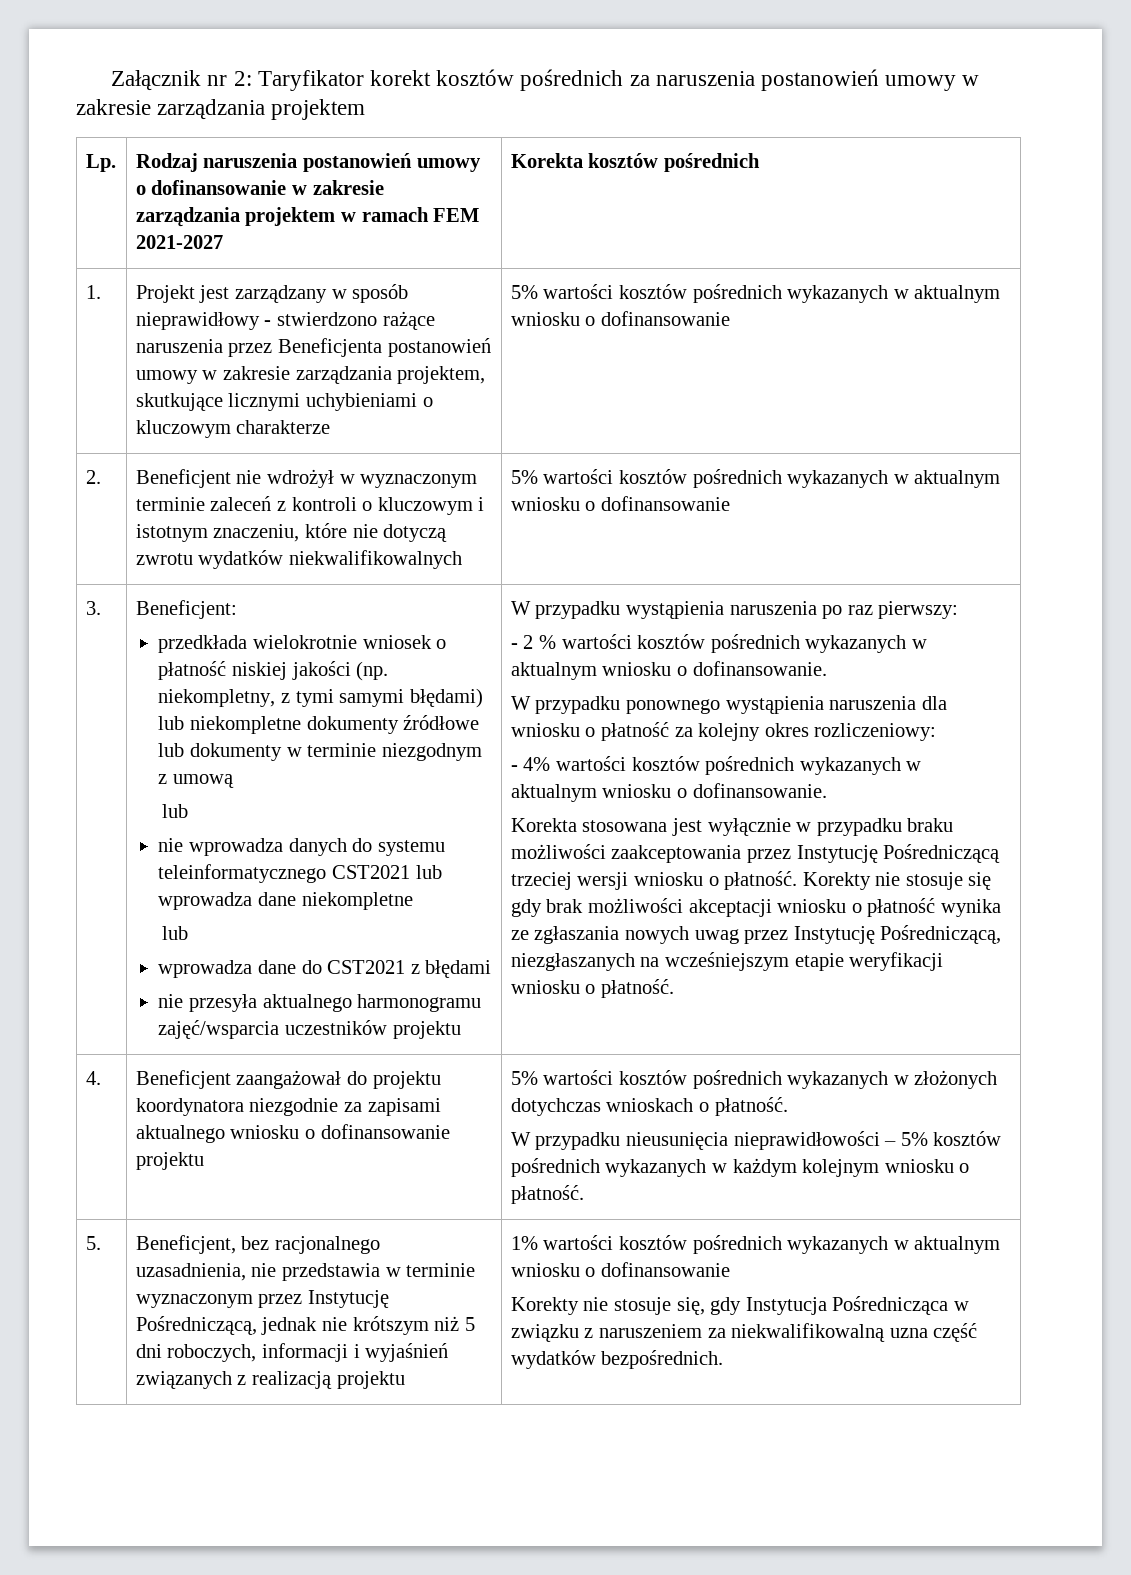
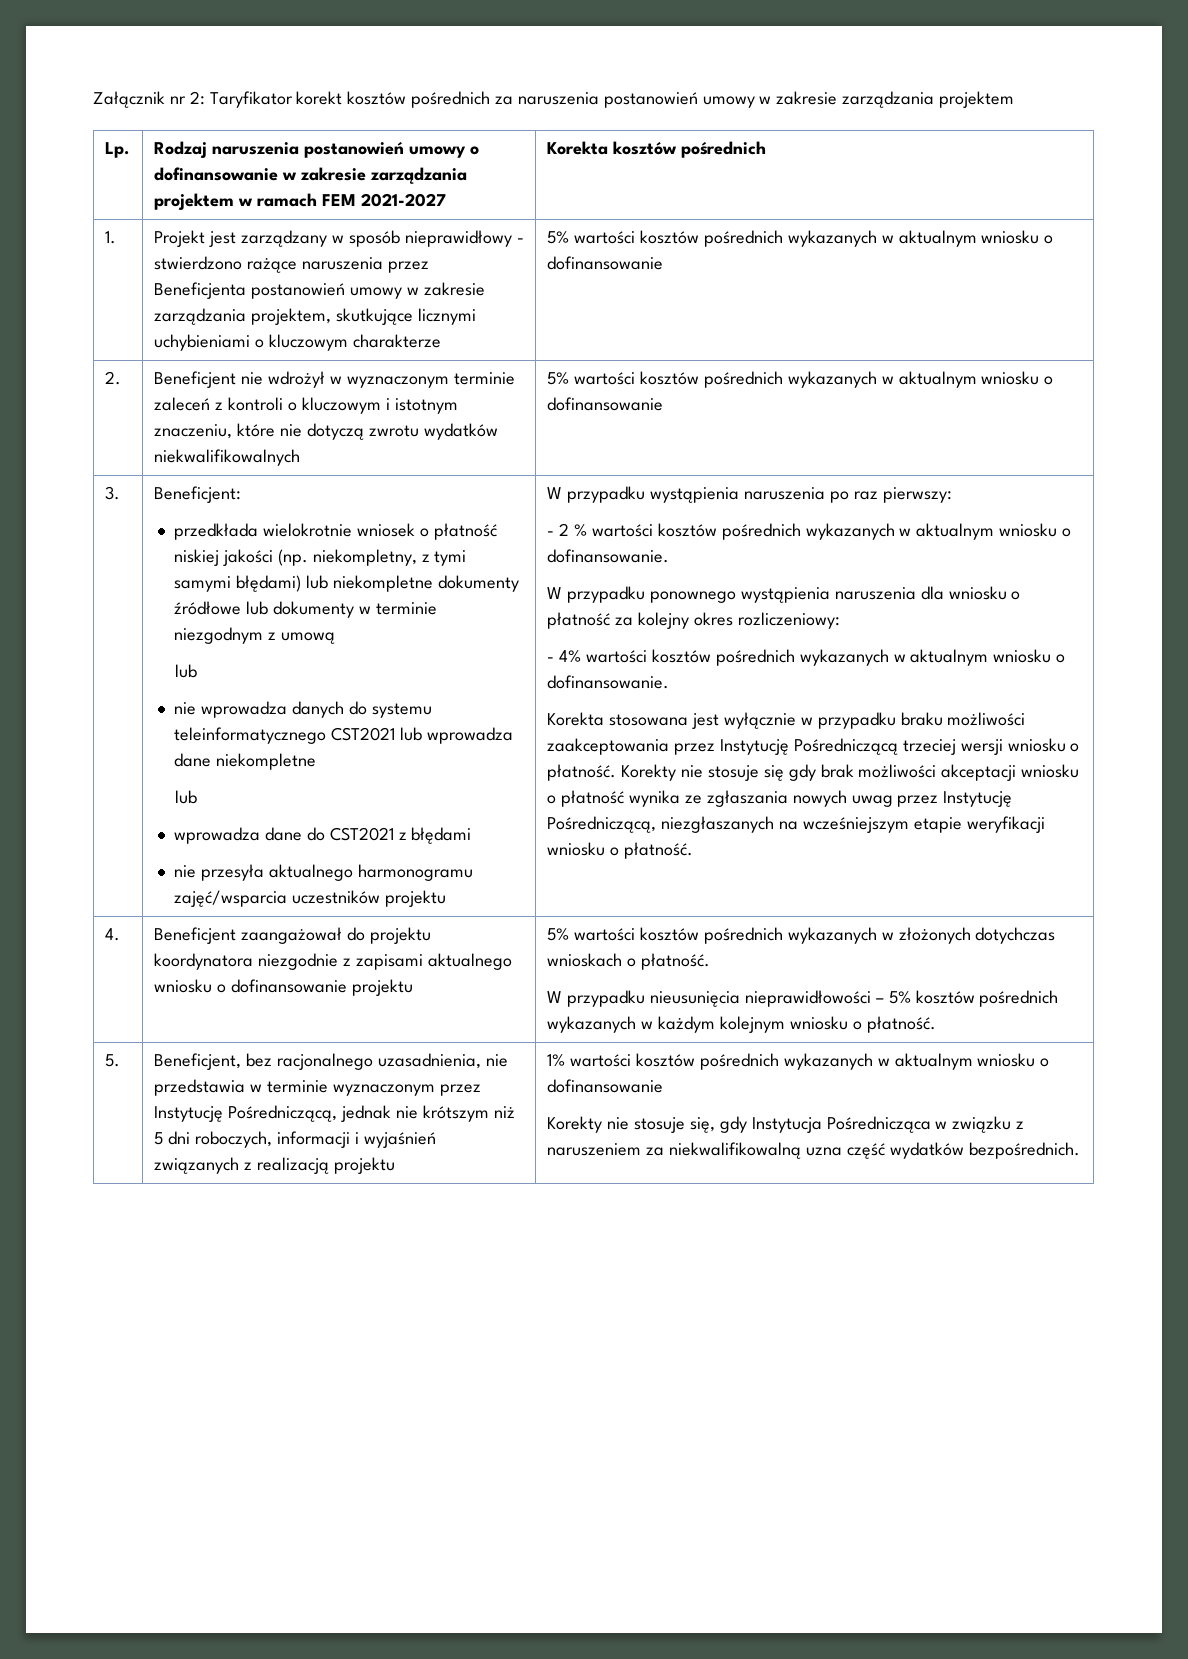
[343,1102,362,1112] za -> [343,958,352,966] z

